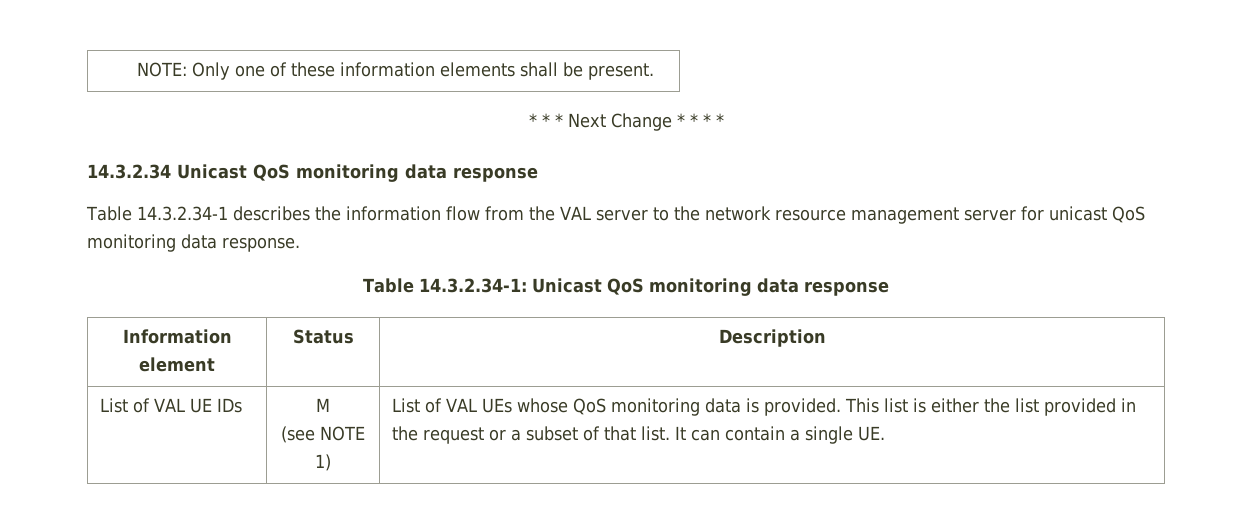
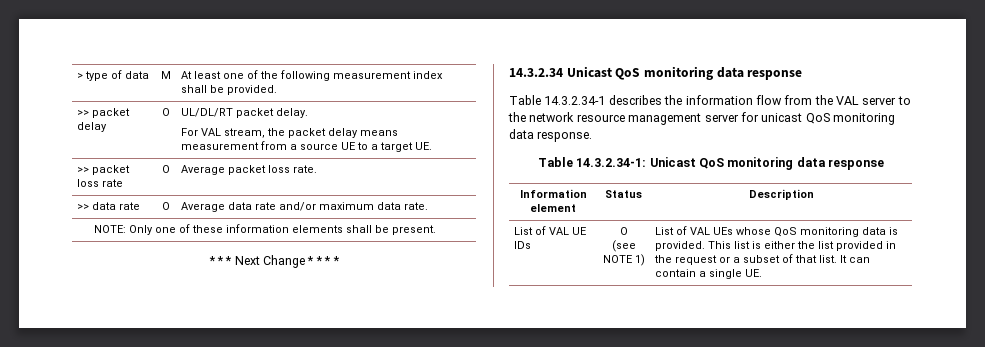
(136, 69) none -> [77,70,150,81] [161,71,171,79] [181,70,444,81] [181,85,278,95] [77,108,131,118] [77,122,108,132] [162,108,170,116] [181,108,309,118] [181,128,399,138] [181,141,433,152] [77,165,131,175] [77,179,124,187] [162,165,170,173] [181,165,318,175] [77,202,141,210] [162,202,170,210] [181,202,429,212] > type of data | M | At least one of the following measurement index shall be provided. // >> packet delay | O | UL/DL/RT packet delay. // For VAL stream, the packet delay means measurement from a source UE to a target UE. // >> packet loss rate | O | Average packet loss rate. // >> data rate | O | Average data rate and/or maximum data rate. //
[316,398,330,412] M -> [619,227,628,235] O

